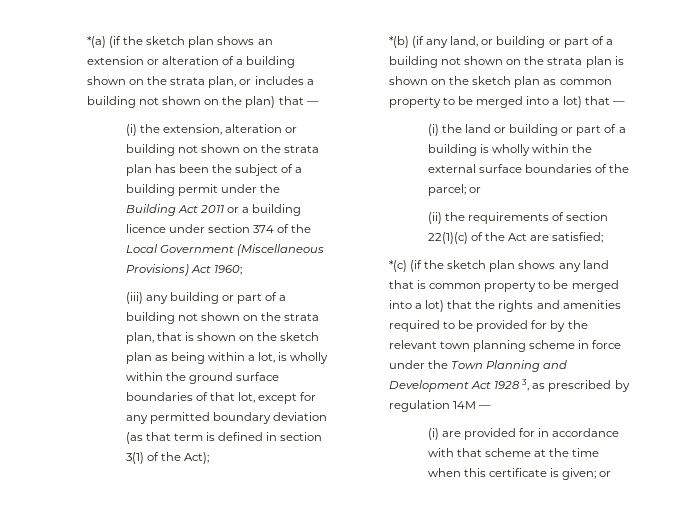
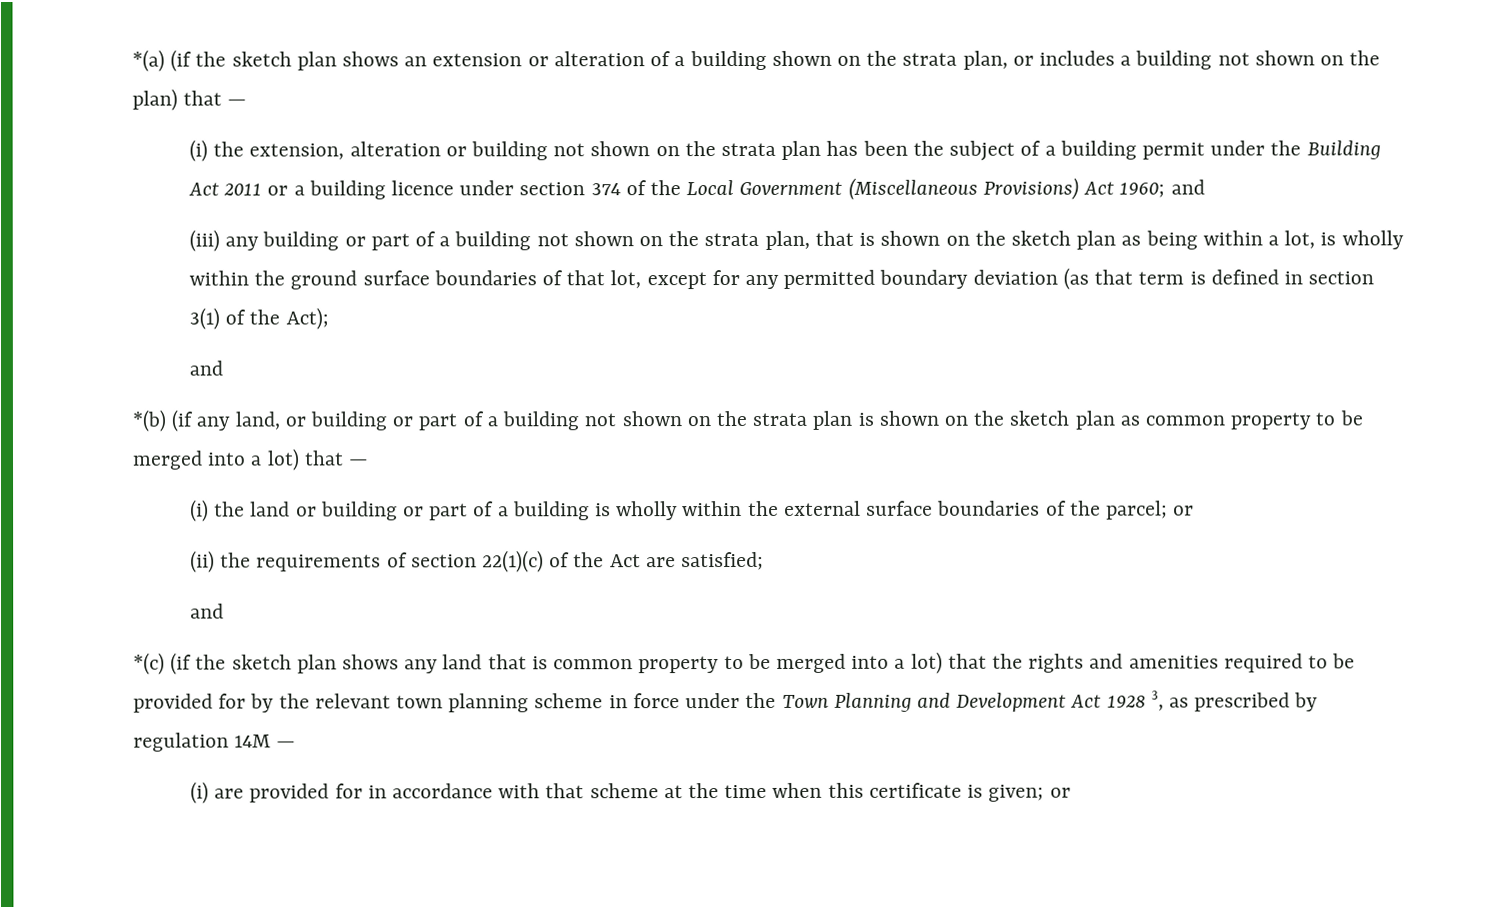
(242, 270) none -> [1170,179,1205,195] and
(210, 458) none -> [188,360,223,376] // and
(604, 237) none -> [189,603,224,619] // and

